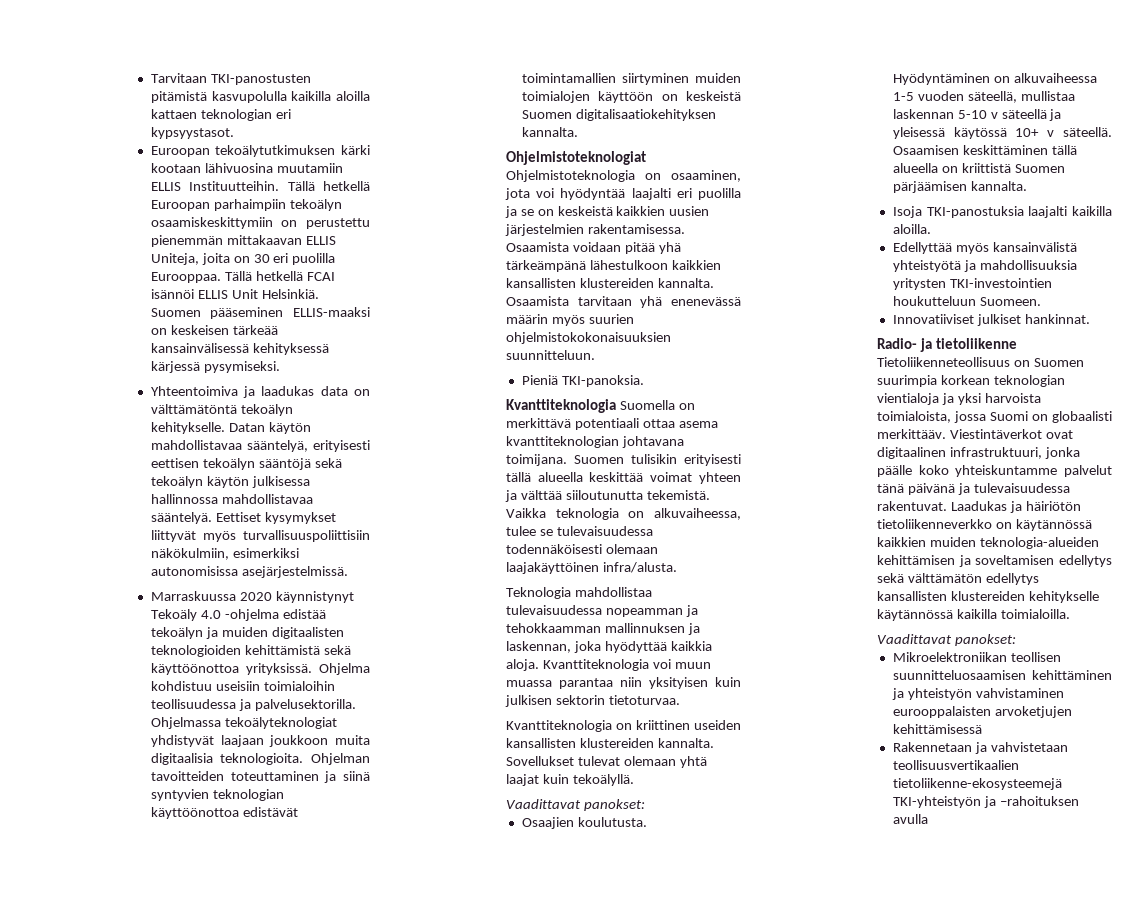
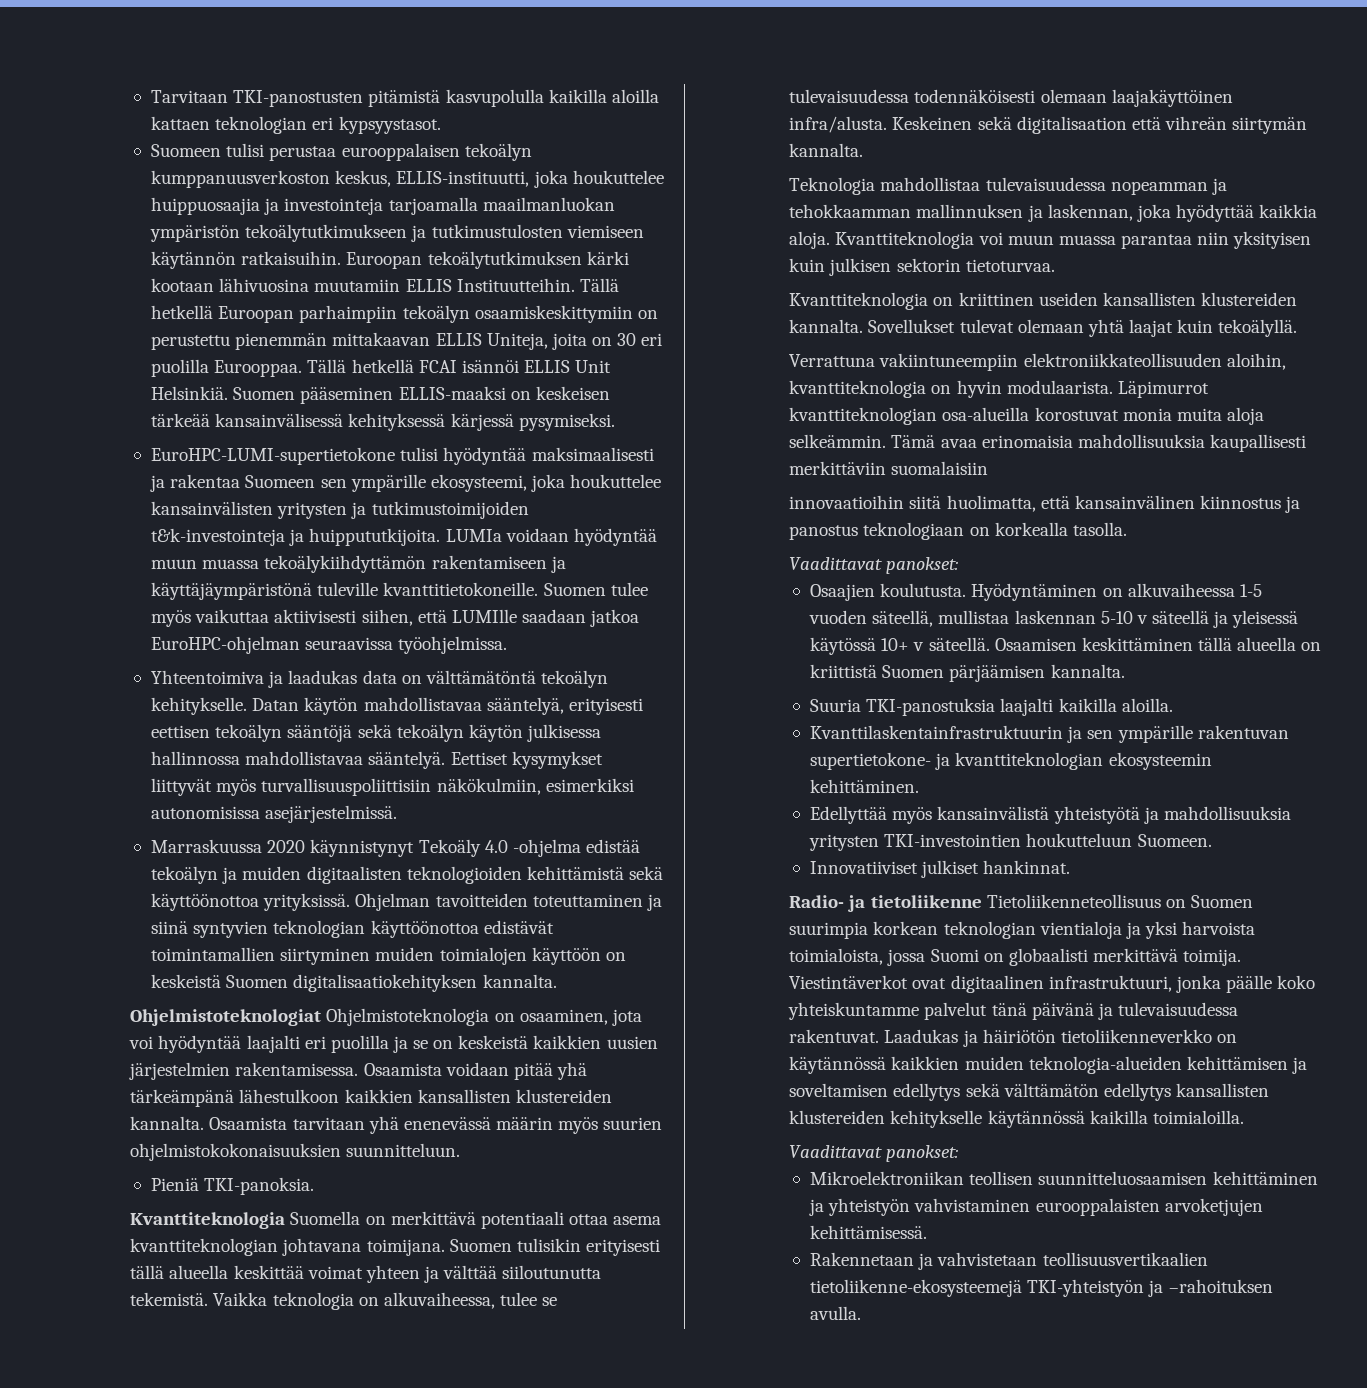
(234, 133) none -> [151,143,532,161] [151,170,664,188] [151,197,615,215] [150,224,644,242] [151,251,342,269] Suomeen tulisi perustaa eurooppalaisen tekoälyn kumppanuusverkoston keskus, ELLIS-instituutti, joka houkuttelee huippuosaajia ja investointeja tarjoamalla maailmanluokan ympäristön tekoälytutkimukseen ja tutkimustulosten viemiseen käytännön ratkaisuihin.
(280, 367) none -> [151,447,654,465] [150,474,662,492] [151,501,529,519] [151,528,657,546] [151,555,566,573] [151,582,648,600] [151,609,640,627] [151,636,508,654] // EuroHPC-LUMI-supertietokone tulisi hyödyntää maksimaalisesti ja rakentaa Suomeen sen ympärille ekosysteemi, joka houkuttelee kansainvälisten yritysten ja tutkimustoimijoiden t&k-investointeja ja huippututkijoita. LUMIa voidaan hyödyntää muun muassa tekoälykiihdyttämön rakentamiseen ja käyttäjäympäristönä tuleville kvanttitietokoneille. Suomen tulee myös vaikuttaa aktiivisesti siihen, että LUMIlle saadaan jatkoa EuroHPC-ohjelman seuraavissa työohjelmissa.
[319,663,370,675] [150,681,335,691] [150,699,356,711] [150,717,337,729] [150,735,370,747] [150,753,304,765] Ohjelma kohdistuu useisiin toimialoihin teollisuudessa ja palvelusektorilla. Ohjelmassa tekoälyteknologiat yhdistyvät laajaan joukkoon muita digitaalisia teknologioita. -> (351, 902) none
(677, 567) none -> [892,116,1308,134] [789,143,864,157] Keskeinen sekä digitalisaation että vihreän siirtymän kannalta.
(634, 780) none -> [789,353,1286,371] [789,380,1209,398] [789,407,1264,425] [789,434,1306,452] [789,461,989,475] [789,495,1301,513] [789,522,1127,540] // Verrattuna vakiintuneempiin elektroniikkateollisuuden aloihin, kvanttiteknologia on hyvin modulaarista. Läpimurrot kvanttiteknologian osa-alueilla korostuvat monia muita aloja selkeämmin. Tämä avaa erinomaisia mahdollisuuksia kaupallisesti merkittäviin suomalaisiin // innovaatioihin siitä huolimatta, että kansainvälinen kiinnostus ja panostus teknologiaan on korkealla tasolla.
[892,206,922,218] Isoja -> [810,699,862,712] Suuria
(931, 229) none -> [810,725,1289,743] [810,752,1212,770] [810,779,920,793] // Kvanttilaskentainfrastruktuurin ja sen ympärille rakentuvan supertietokone- ja kvanttiteknologian ekosysteemin kehittäminen.
[876,429,946,439] merkittääv. -> [1092,948,1242,966] merkittävä toimija.
[892,724,982,734] kehittämisessä -> [810,1225,928,1239] kehittämisessä.
[892,814,928,824] avulla -> [810,1306,862,1320] avulla.

